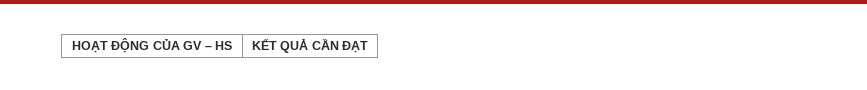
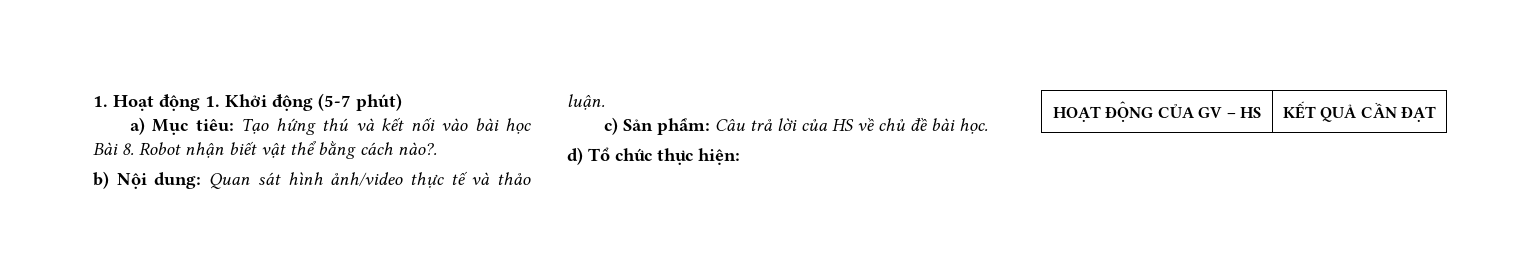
(72, 47) none -> [93,93,402,111] [129,117,531,135] [93,141,437,159] [93,171,531,189] [567,94,605,110] [603,117,988,135] [567,147,740,165] 1. Hoạt động 1. Khởi động (5-7 phút) // a) Mục tiêu: Tạo hứng thú và kết nối vào bài học Bài 8. Robot nhận biết vật thể bằng cách nào?. // b) Nội dung: Quan sát hình ảnh/video thực tế và thảo luận. // c) Sản phẩm: Câu trả lời của HS về chủ đề bài học. // d) Tổ chức thực hiện: //

